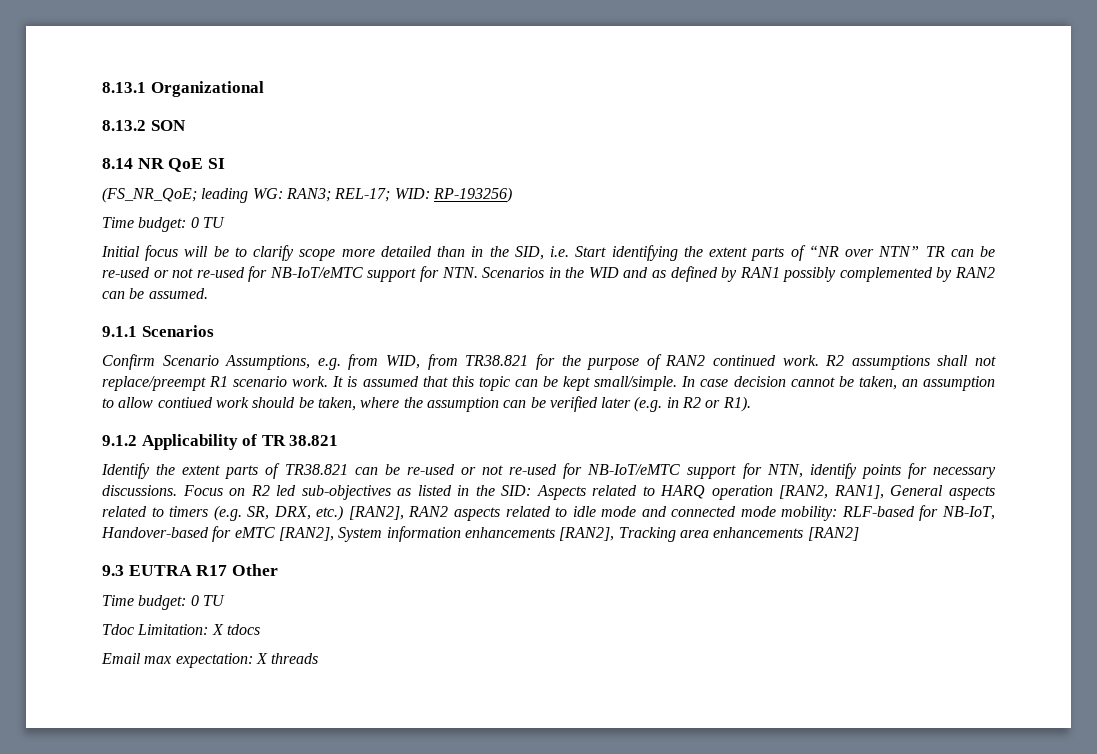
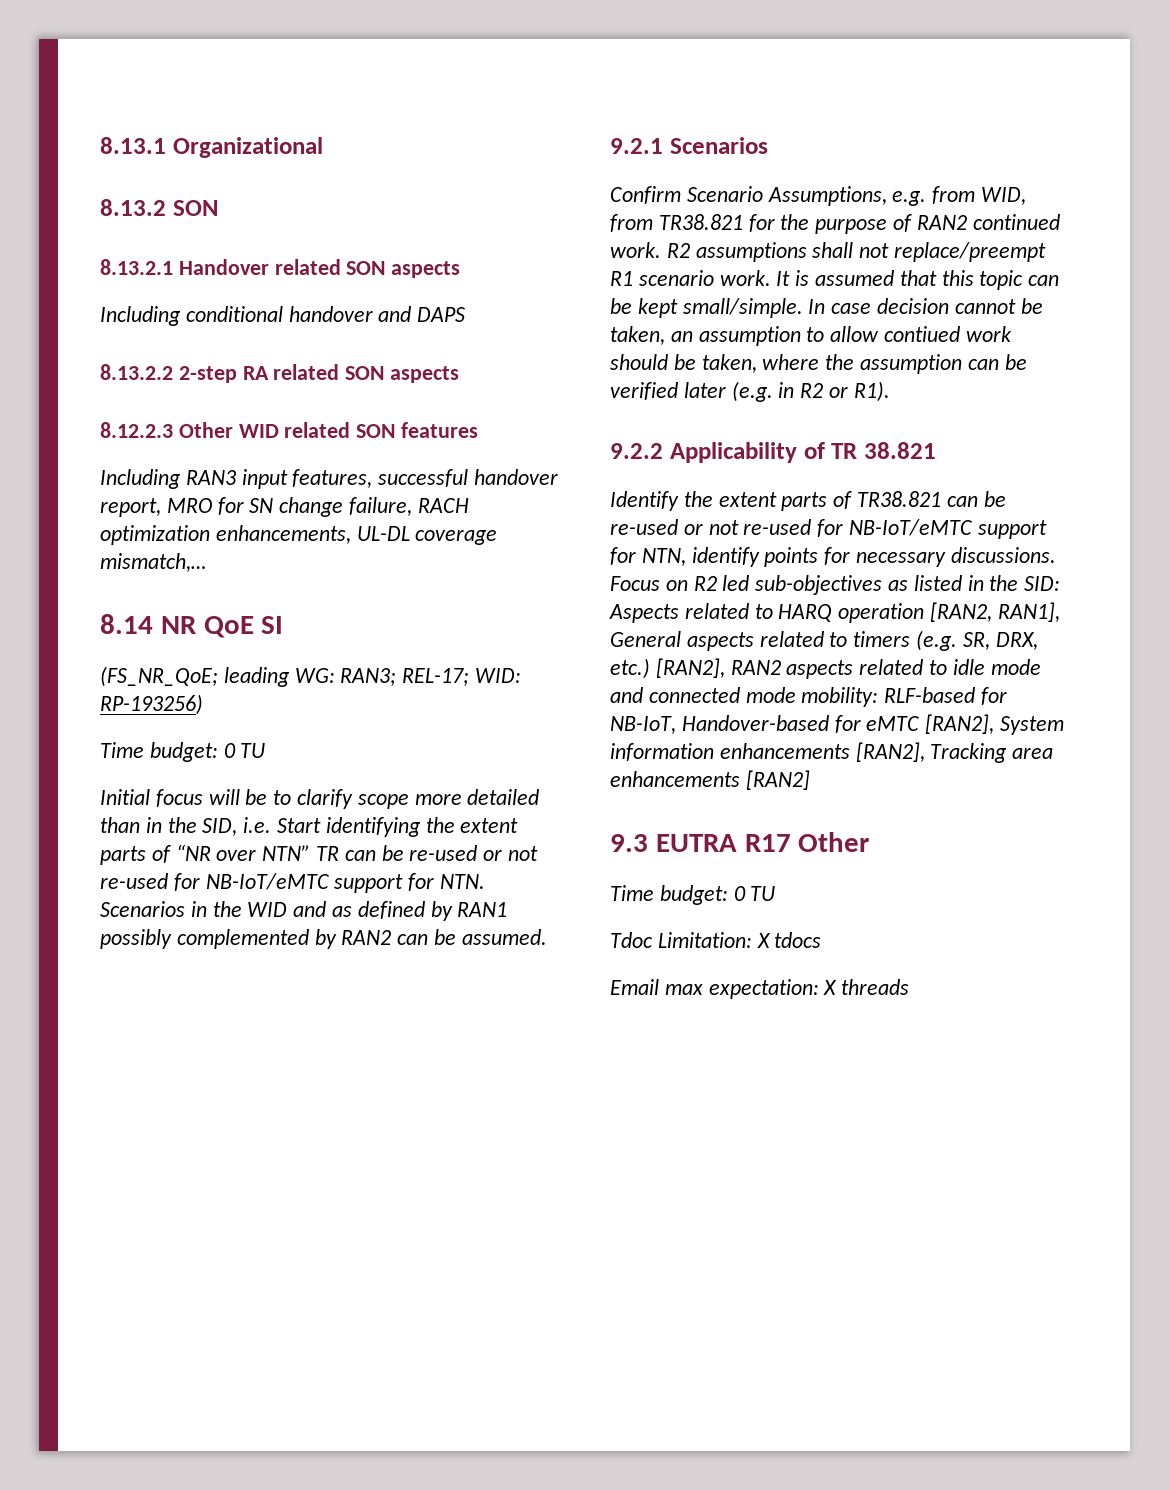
(186, 125) none -> [100,259,461,278] [100,306,466,326] [100,364,460,383] [100,422,479,438] [100,469,559,489] [100,497,469,517] [100,525,498,545] [100,553,206,572] // 8.13.2.1 Handover related SON aspects // Including conditional handover and DAPS // 8.13.2.2 2-step RA related SON aspects // 8.12.2.3 Other WID related SON features // Including RAN3 input features, successful handover report, MRO for SN change failure, RACH optimization enhancements, UL-DL coverage mismatch,…
[102,326,137,337] 9.1.1 -> [610,138,663,154] 9.2.1
[102,435,137,446] 9.1.2 -> [610,443,663,459] 9.2.2

